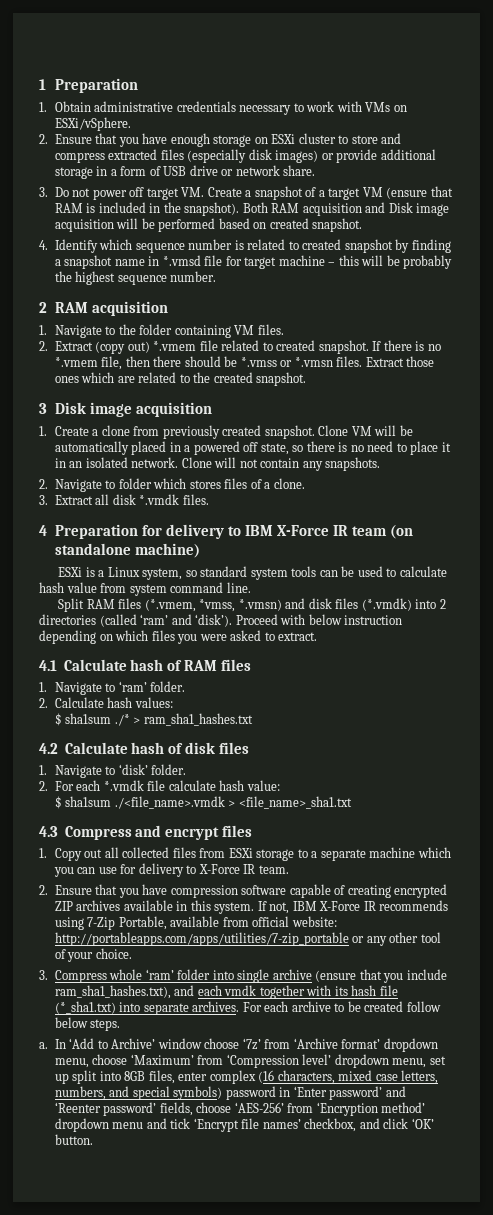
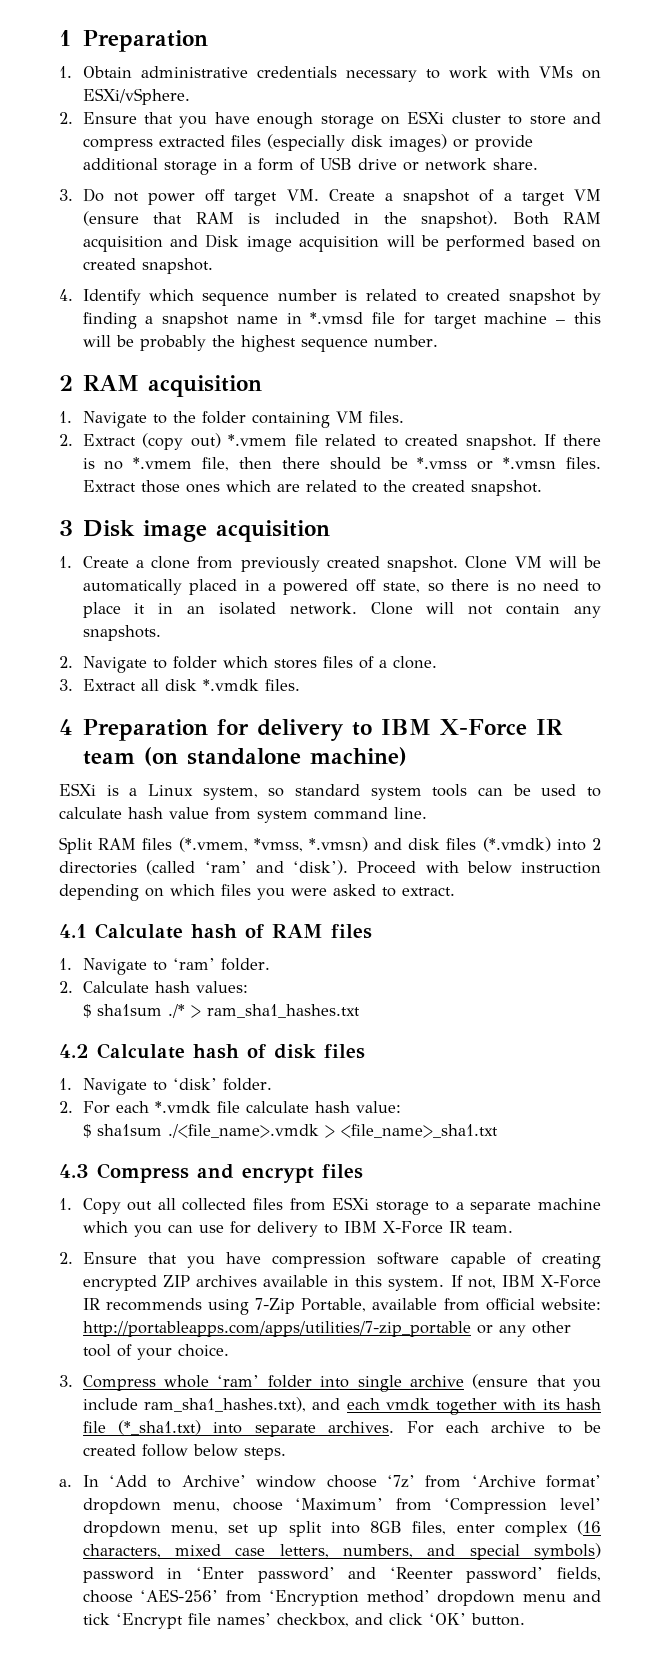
(197, 869) none -> [343,1221,377,1233] IBM

